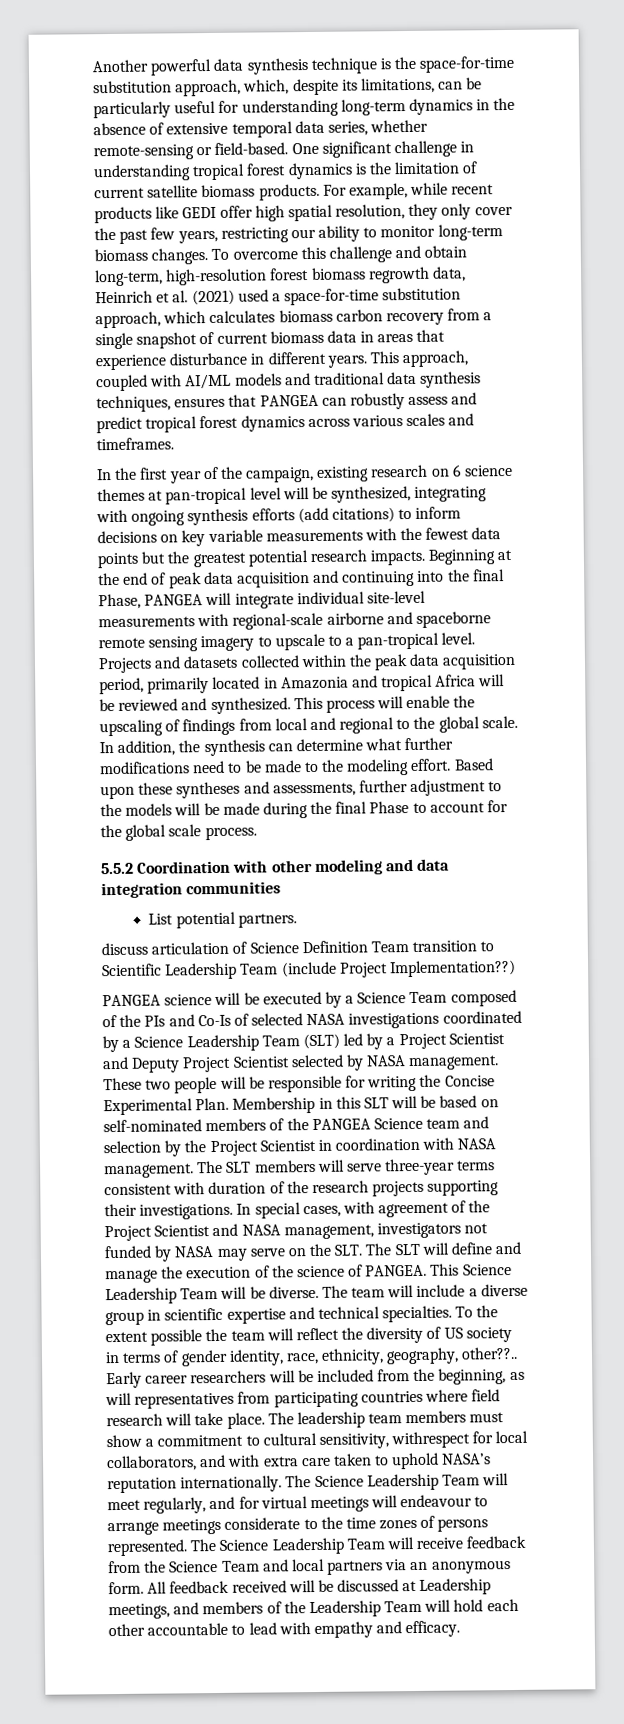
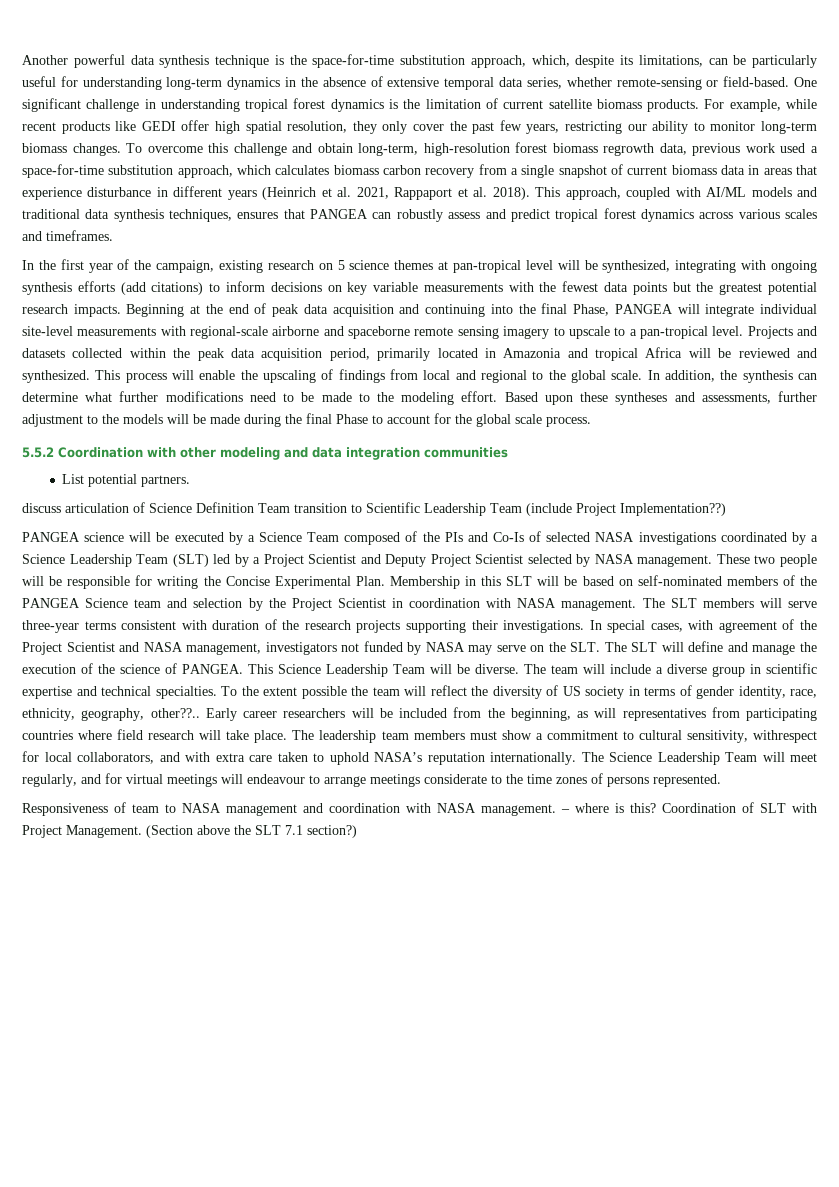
[95,289,235,306] Heinrich et al. (2021) -> [692,143,775,156] previous work
[326,355,367,368] years. -> [227,187,530,200] years (Heinrich et al. 2021, Rappaport et al. 2018).
[451,464,462,477] 6 -> [337,260,345,270] 5
[190,1535,527,1555] [108,1558,511,1575] [108,1578,492,1595] [108,1598,519,1620] [108,1620,461,1639] The Science Leadership Team will receive feedback from the Science Team and local partners via an anonymous form. All feedback received will be discussed at Leadership meetings, and members of the Leadership Team will hold each other accountable to lead with empathy and efficacy. -> [22,802,817,816] [22,825,357,838] // Responsiveness of team to NASA management and coordination with NASA management. – where is this? Coordination of SLT with Project Management. (Section above the SLT 7.1 section?)

